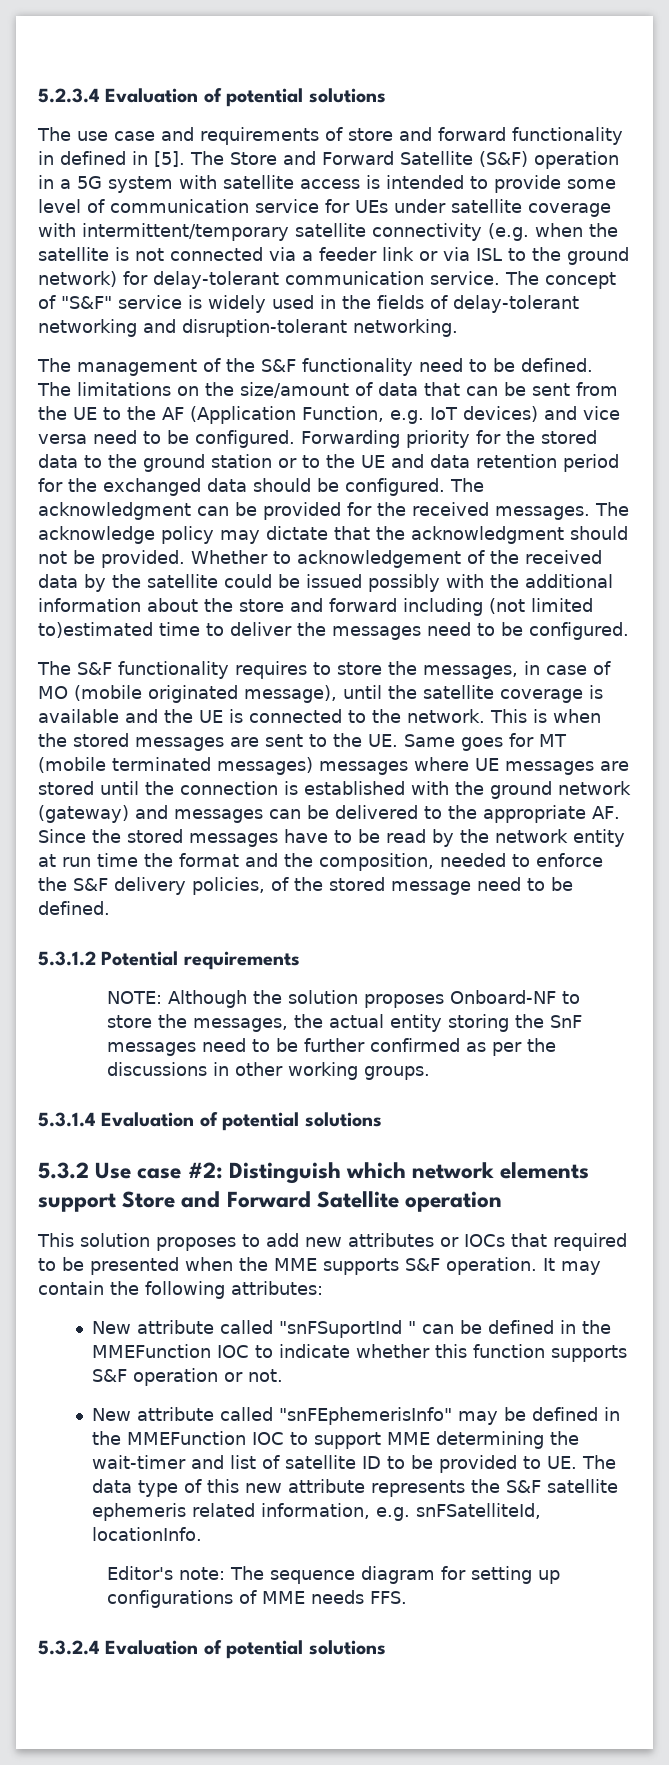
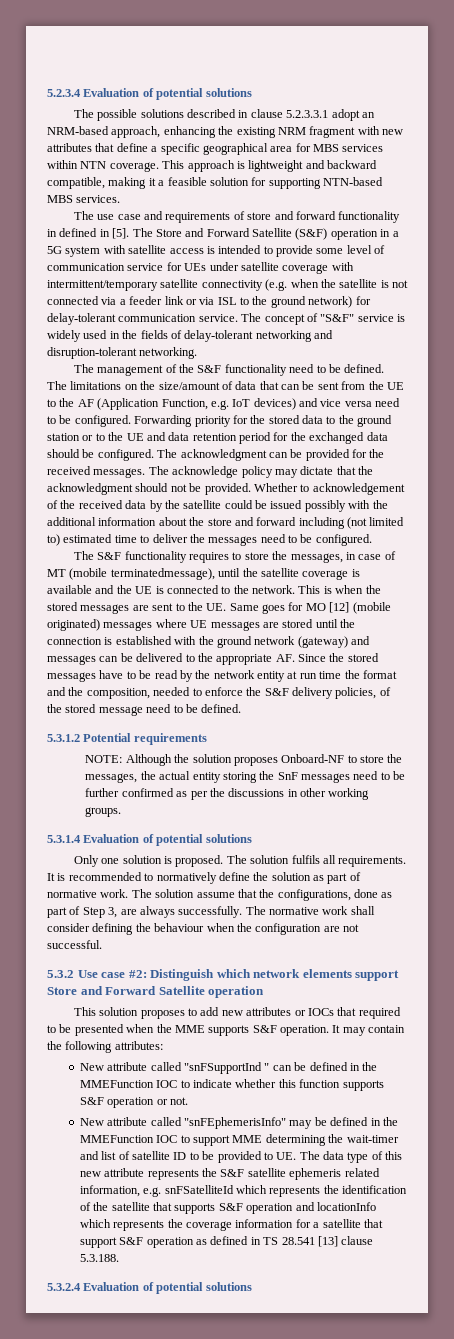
(386, 95) none -> [73,109,375,121] [47,126,403,138] [47,143,384,155] [47,160,377,172] [47,177,383,189] [47,195,121,203] // The possible solutions described in clause 5.2.3.3.1 adopt an NRM-based approach, enhancing the existing NRM fragment with new attributes that define a specific geographical area for MBS services within NTN coverage. This approach is lightweight and backward compatible, making it a feasible solution for supporting NTN-based MBS services.
[38,622,153,638] to)estimated -> [47,534,113,546] to) estimated
[38,685,337,703] MO (mobile originated message), -> [47,568,215,580] MT (mobile terminatedmessage),
[539,734,567,747] [38,757,313,775] MT (mobile terminated messages) -> [305,602,391,614] [47,619,100,631] MO [12] (mobile originated)
(382, 1119) none -> [73,855,407,867] [47,872,361,884] [47,889,393,901] [47,906,375,918] [47,923,359,935] [47,940,102,949] // Only one solution is proposed. The solution fulfils all requirements. It is recommended to normatively define the solution as part of normative work. The solution assume that the configurations, done as part of Step 3, are always successfully. The normative work shall consider defining the behaviour when the configuration are not successful.
[279,1320,403,1338] "snFSuportInd -> [184,1062,263,1074] "snFSupportInd
[416,1503,542,1519] [92,1527,203,1541] [107,1566,561,1584] [107,1590,408,1608] snFSatelliteId, locationInfo. // Editor's note: The sequence diagram for setting up configurations of MME needs FFS. -> [164,1185,408,1197] [79,1202,376,1214] [79,1219,383,1231] [79,1236,374,1248] [79,1254,119,1262] snFSatelliteId which represents the identification of the satellite that supports S&F operation and locationInfo which represents the coverage information for a satellite that support S&F operation as defined in TS 28.541 [13] clause 5.3.188.

